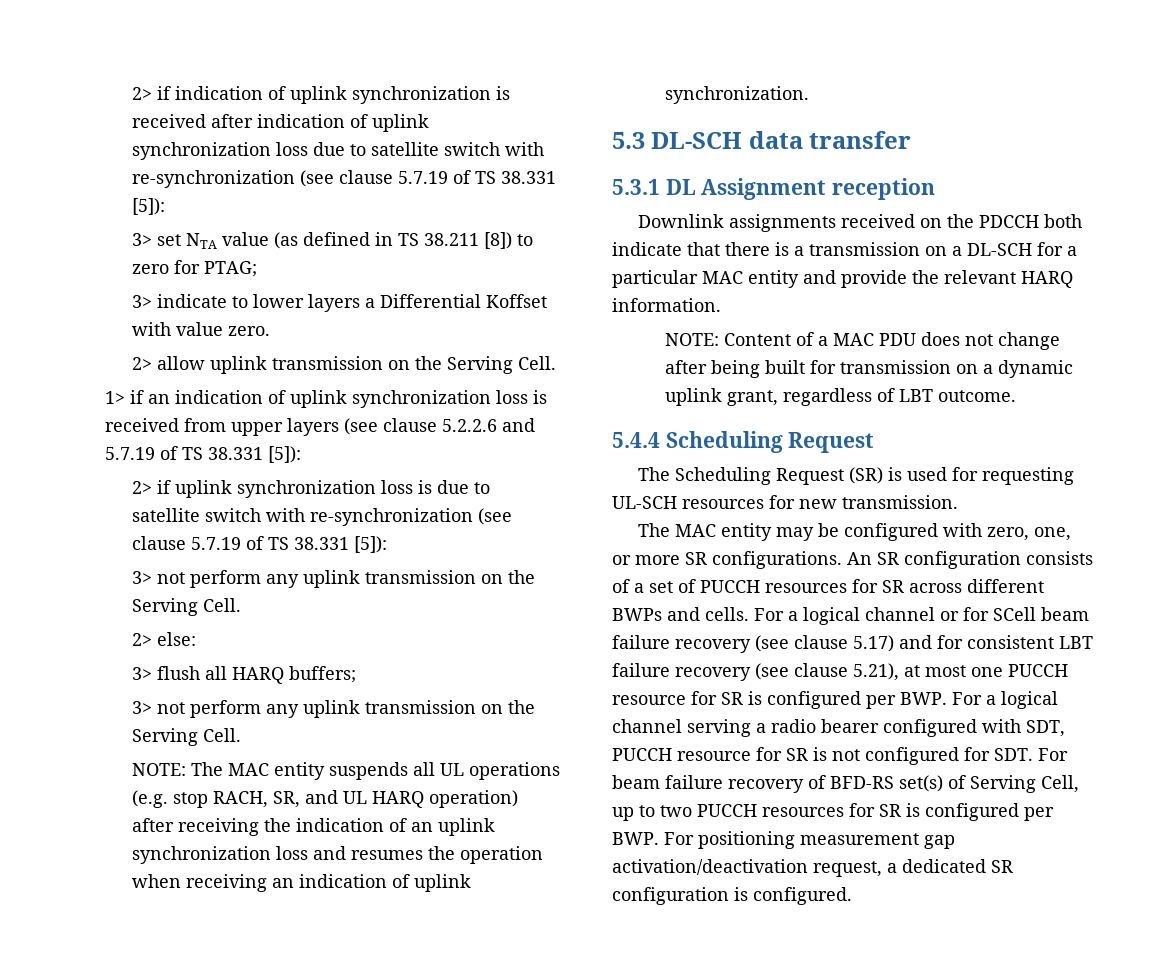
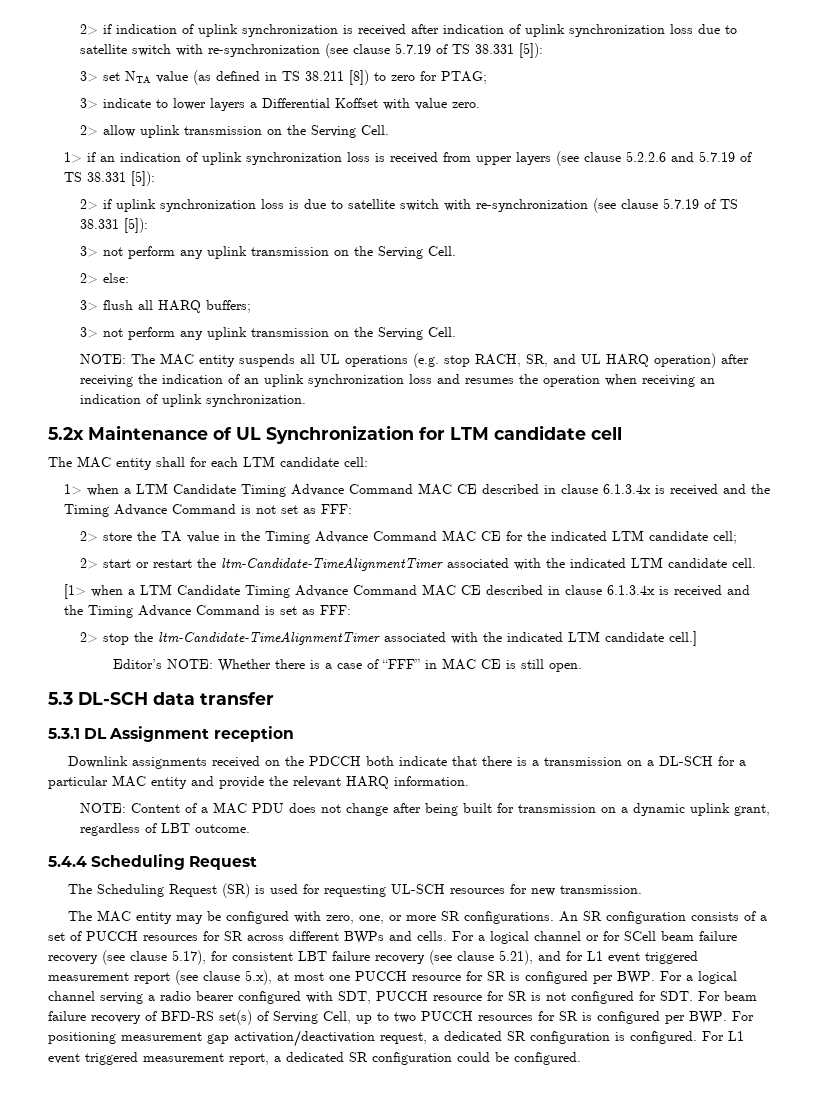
(809, 95) none -> [48,425,622,444] [48,456,368,470] [64,483,771,497] [64,504,353,517] [80,530,738,544] [80,557,757,571] [64,584,751,599] [64,605,352,618] [80,631,698,646] [112,658,582,672] // 5.2x Maintenance of UL Synchronization for LTM candidate cell // The MAC entity shall for each LTM candidate cell: // 1> when a LTM Candidate Timing Advance Command MAC CE described in clause 6.1.3.4x is received and the Timing Advance Command is not set as FFF: // 2> store the TA value in the Timing Advance Command MAC CE for the indicated LTM candidate cell; // 2> start or restart the ltm-Candidate-TimeAlignmentTimer associated with the indicated LTM candidate cell. // [1> when a LTM Candidate Timing Advance Command MAC CE described in clause 6.1.3.4x is received and the Timing Advance Command is set as FFF: // 2> stop the ltm-Candidate-TimeAlignmentTimer associated with the indicated LTM candidate cell.] // Editor’s NOTE: Whether there is a case of “FFF” in MAC CE is still open.
[853,635,932,652] 5.17) and -> [172,950,206,965] 5.17),
(899, 672) none -> [538,951,698,964] [48,970,272,985] and for L1 event triggered measurement report (see clause 5.x),
(852, 896) none -> [702,1031,744,1041] [48,1052,581,1065] For L1 event triggered measurement report, a dedicated SR configuration could be configured.

